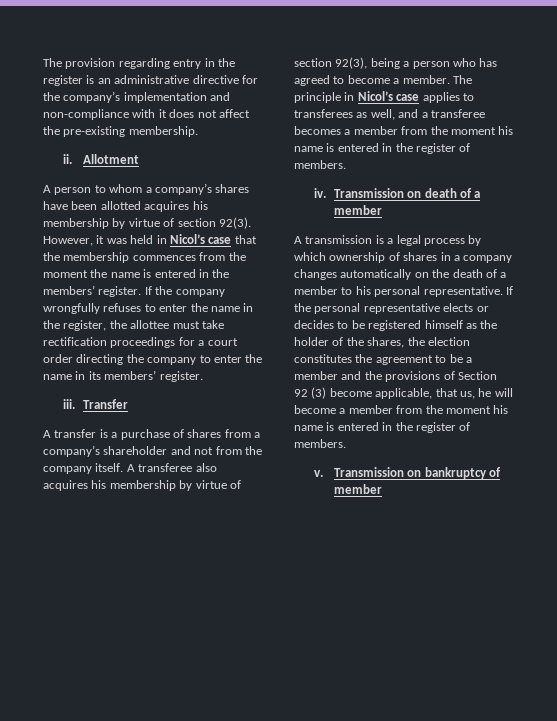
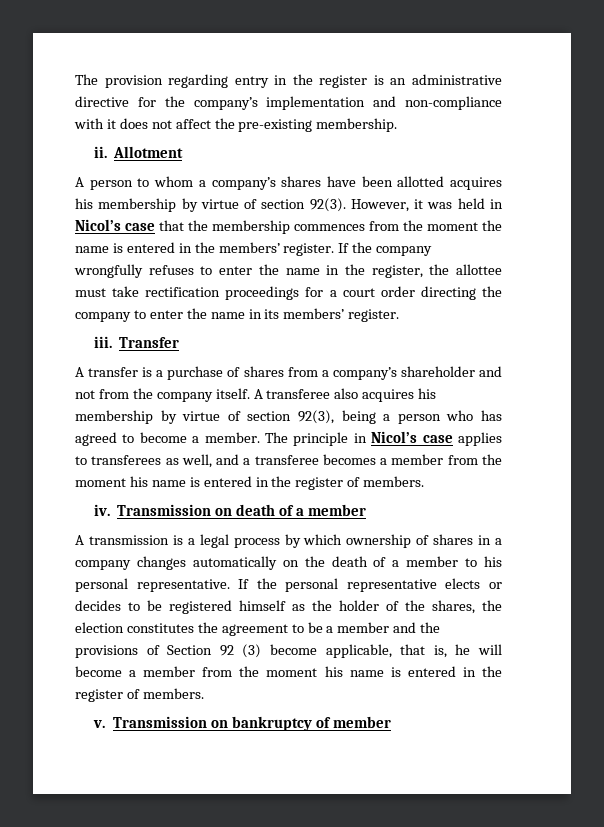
[459,391,475,399] us, -> [433,645,447,658] is,

